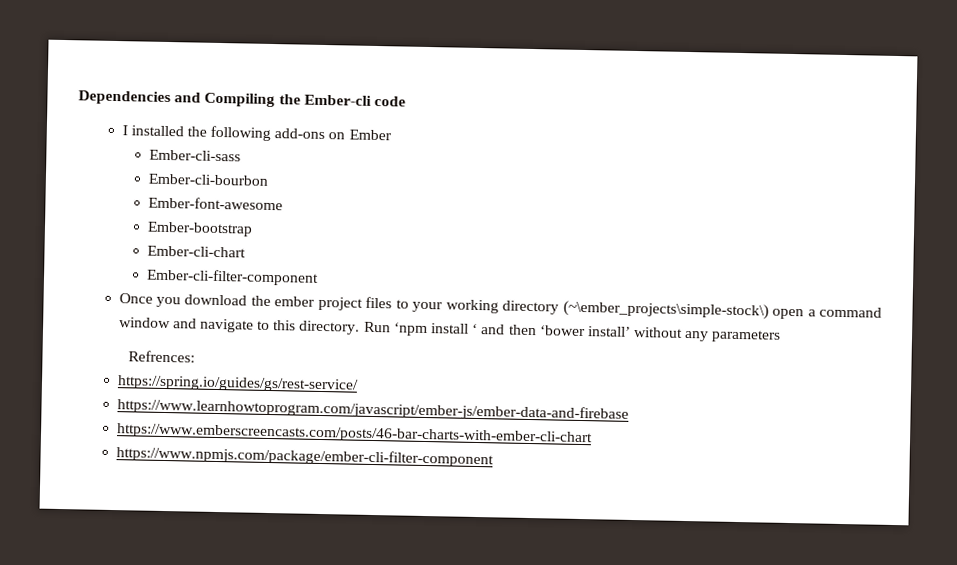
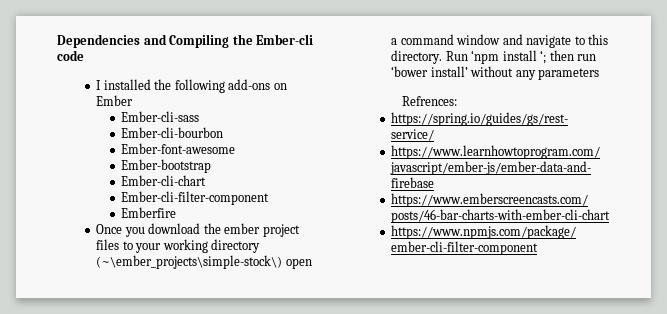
(319, 277) none -> [121,207,177,218] // Emberfire
[472,323,537,336] ‘ and then -> [540,50,597,64] ‘; then run

